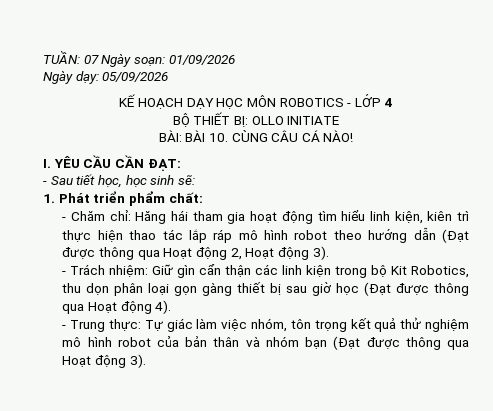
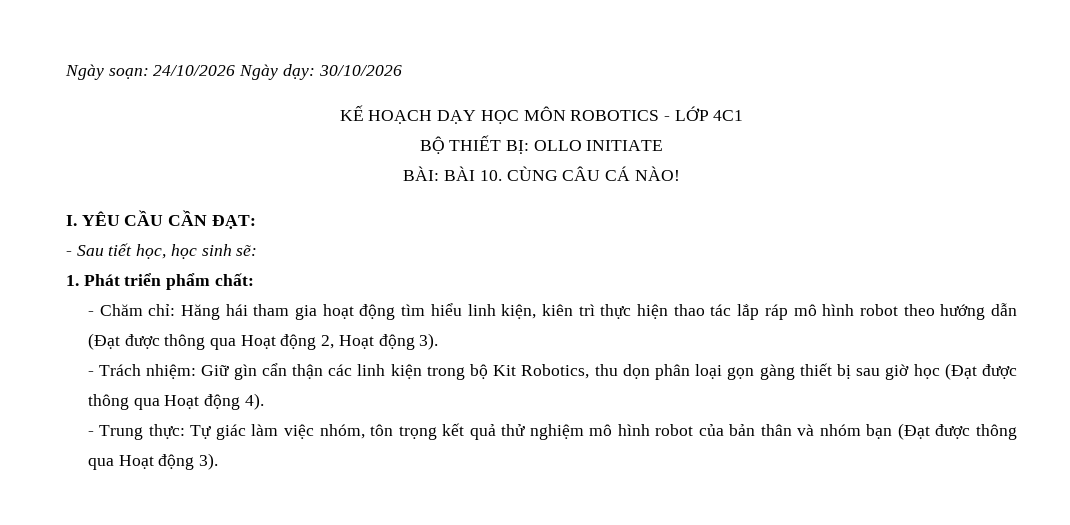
[43,51,99,64] TUẦN: 07 -> (65, 72) none
[168,55,235,65] 01/09/2026 // -> [153,65,236,76] 24/10/2026
[102,72,169,82] 05/09/2026 -> [318,65,402,76] 30/10/2026
[383,98,393,107] 4 -> [713,110,744,121] 4C1

